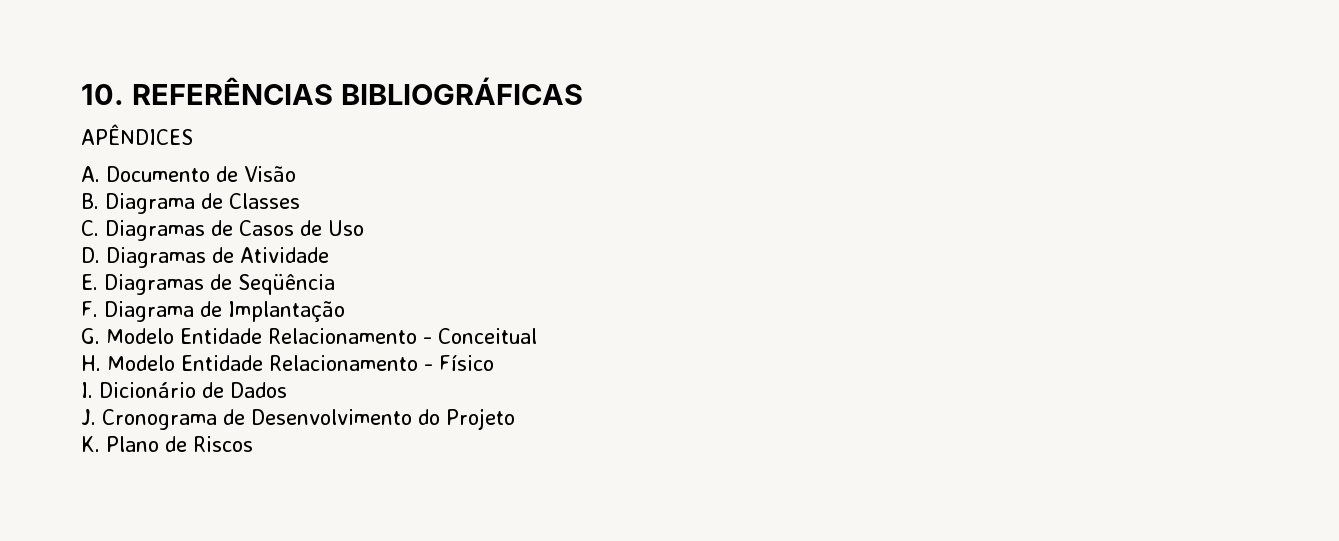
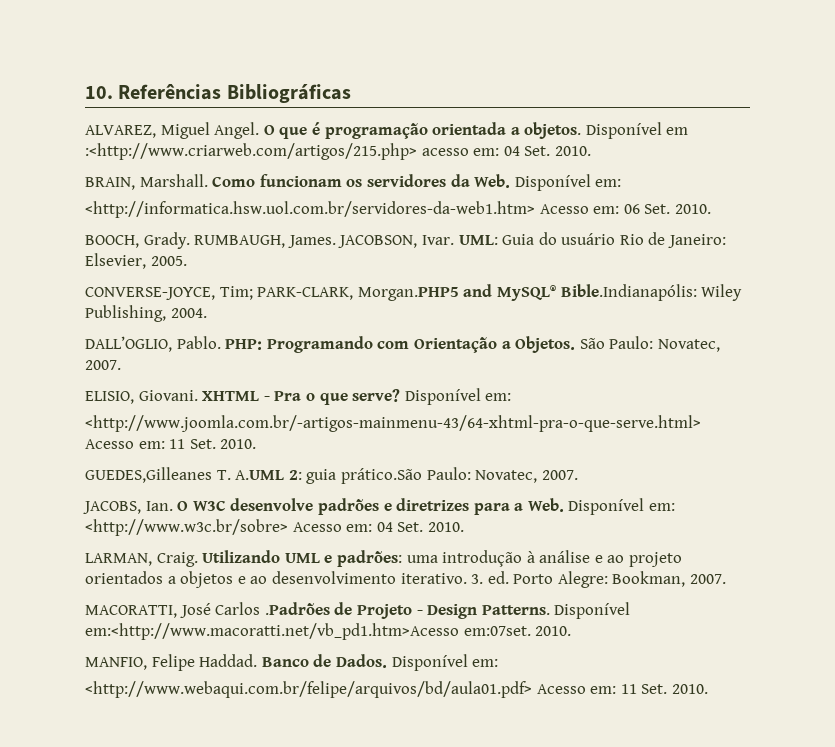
[131,77,583,105] [81,124,193,145] [81,166,296,182] [81,193,300,214] [81,220,364,241] [81,247,329,268] [81,274,335,295] [81,301,345,322] [81,328,537,344] [81,355,494,371] [81,382,287,398] [81,408,515,430] [81,436,253,452] REFERÊNCIAS BIBLIOGRÁFICAS // APÊNDICES // A. Documento de Visão // B. Diagrama de Classes // C. Diagramas de Casos de Uso // D. Diagramas de Atividade // E. Diagramas de Seqüência // F. Diagrama de Implantação // G. Modelo Entidade Relacionamento - Conceitual // H. Modelo Entidade Relacionamento - Físico // I. Dicionário de Dados // J. Cronograma de Desenvolvimento do Projeto // K. Plano de Riscos -> [118,84,351,103] [85,122,689,139] [85,143,591,160] [85,174,622,191] [85,201,711,218] [85,232,727,249] [85,253,187,269] [85,284,743,301] [85,305,207,322] [85,336,720,353] [85,360,121,370] [85,388,512,405] [85,415,701,432] [85,439,257,449] [85,467,578,484] [83,498,676,515] [85,519,464,536] [85,550,683,567] [85,571,727,588] [85,602,631,619] [85,623,572,640] [85,654,499,671] [85,681,708,698] Referências Bibliográficas // ALVAREZ, Miguel Angel. O que é programação orientada a objetos. Disponível em :<http://www.criarweb.com/artigos/215.php> acesso em: 04 Set. 2010. // BRAIN, Marshall. Como funcionam os servidores da Web. Disponível em: // <http://informatica.hsw.uol.com.br/servidores-da-web1.htm> Acesso em: 06 Set. 2010. // BOOCH, Grady. RUMBAUGH, James. JACOBSON, Ivar. UML: Guia do usuário Rio de Janeiro: Elsevier, 2005. // CONVERSE-JOYCE, Tim; PARK-CLARK, Morgan.PHP5 and MySQL® Bible.Indianapólis: Wiley Publishing, 2004. // DALL’OGLIO, Pablo. PHP: Programando com Orientação a Objetos. São Paulo: Novatec, 2007. // ELISIO, Giovani. XHTML - Pra o que serve? Disponível em: // <http://www.joomla.com.br/-artigos-mainmenu-43/64-xhtml-pra-o-que-serve.html> Acesso em: 11 Set. 2010. // GUEDES,Gilleanes T. A.UML 2: guia prático.São Paulo: Novatec, 2007. // JACOBS, Ian. O W3C desenvolve padrões e diretrizes para a Web. Disponível em: <http://www.w3c.br/sobre> Acesso em: 04 Set. 2010. // LARMAN, Craig. Utilizando UML e padrões: uma introdução à análise e ao projeto orientados a objetos e ao desenvolvimento iterativo. 3. ed. Porto Alegre: Bookman, 2007. // MACORATTI, José Carlos .Padrões de Projeto - Design Patterns. Disponível em:<http://www.macoratti.net/vb_pd1.htm>Acesso em:07set. 2010. // MANFIO, Felipe Haddad. Banco de Dados. Disponível em: // <http://www.webaqui.com.br/felipe/arquivos/bd/aula01.pdf> Acesso em: 11 Set. 2010.

